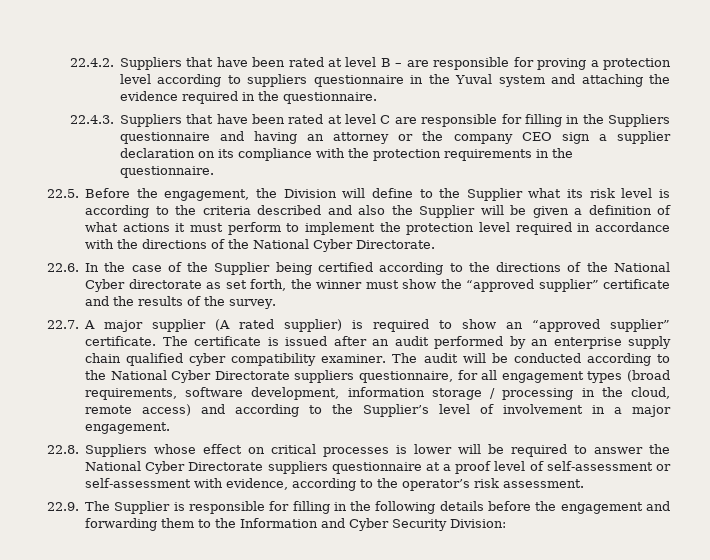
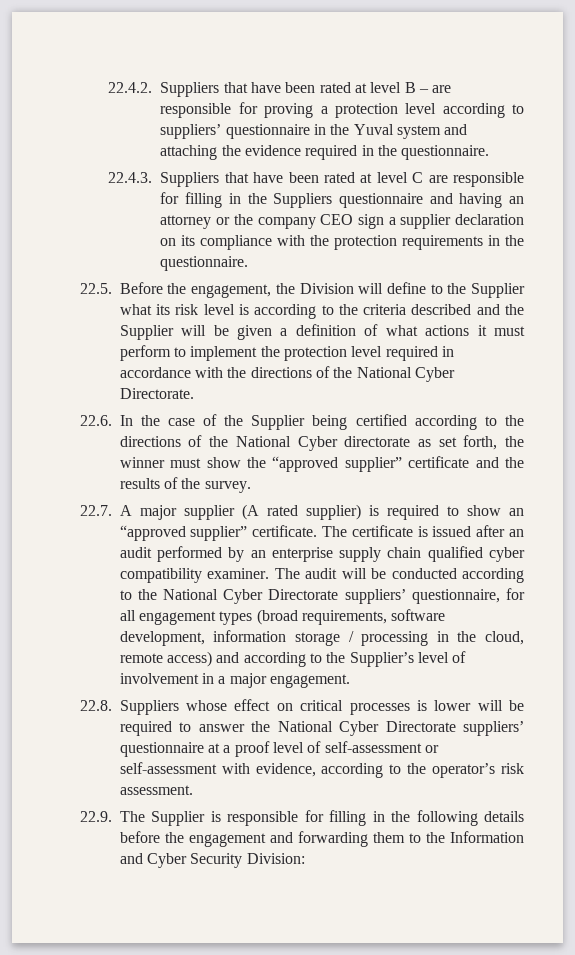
[247,74,308,87] suppliers -> [160,124,222,139] suppliers’
[358,205,386,215] also -> (500, 309) none
[294,370,355,383] suppliers -> [344,589,406,604] suppliers’
[267,461,328,474] suppliers -> [463,721,524,736] suppliers’

